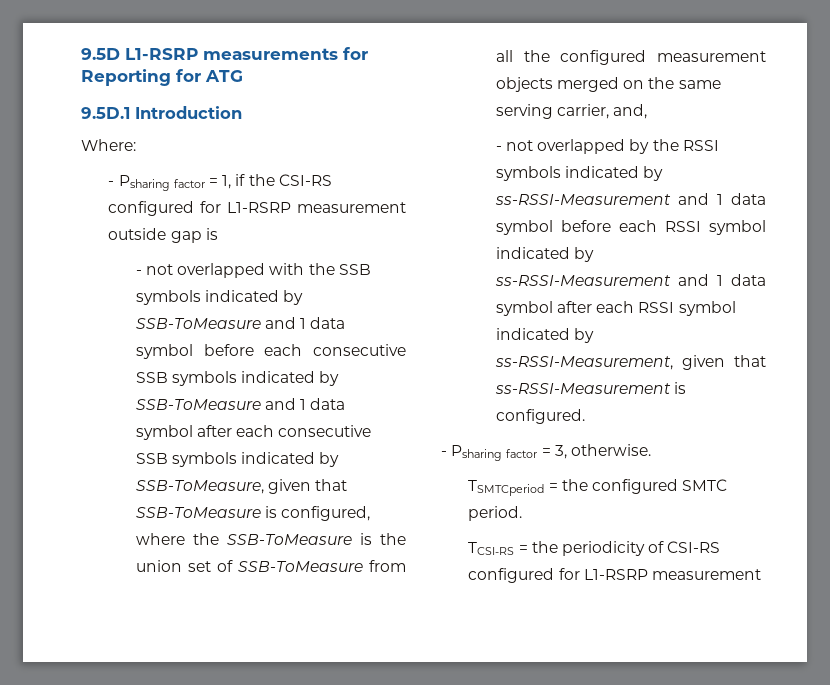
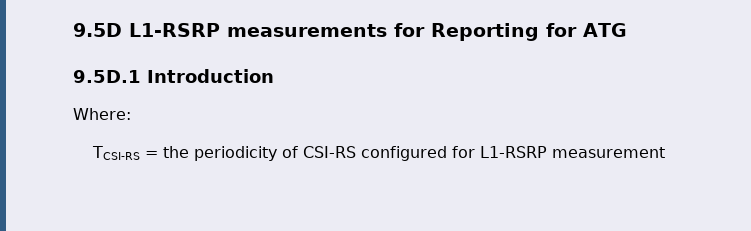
[108,174,332,191] [108,201,406,216] [108,228,218,243] [135,263,371,278] [135,290,304,305] [135,317,346,329] [135,344,406,359] [135,371,340,386] [135,398,346,410] [135,425,372,440] [135,452,340,467] [135,479,348,494] [135,506,371,521] [135,533,406,545] [135,560,406,572] [495,50,766,65] [495,77,721,92] [495,104,648,119] [495,139,719,154] [495,166,664,181] [494,193,766,205] [495,220,766,235] [495,247,595,262] [494,274,766,286] [495,301,736,316] [495,328,595,343] [494,355,766,370] [494,382,687,394] [495,409,585,424] [441,444,651,461] [468,479,728,496] [468,506,523,521] // - Psharing factor = 1, if the CSI-RS configured for L1-RSRP measurement outside gap is // - not overlapped with the SSB symbols indicated by SSB-ToMeasure and 1 data symbol before each consecutive SSB symbols indicated by SSB-ToMeasure and 1 data symbol after each consecutive SSB symbols indicated by SSB-ToMeasure, given that SSB-ToMeasure is configured, where the SSB-ToMeasure is the union set of SSB-ToMeasure from all the configured measurement objects merged on the same serving carrier, and, // - not overlapped by the RSSI symbols indicated by ss-RSSI-Measurement and 1 data symbol before each RSSI symbol indicated by ss-RSSI-Measurement and 1 data symbol after each RSSI symbol indicated by ss-RSSI-Measurement, given that ss-RSSI-Measurement is configured. // - Psharing factor = 3, otherwise. // TSMTCperiod = the configured SMTC period. -> (131, 114) none

